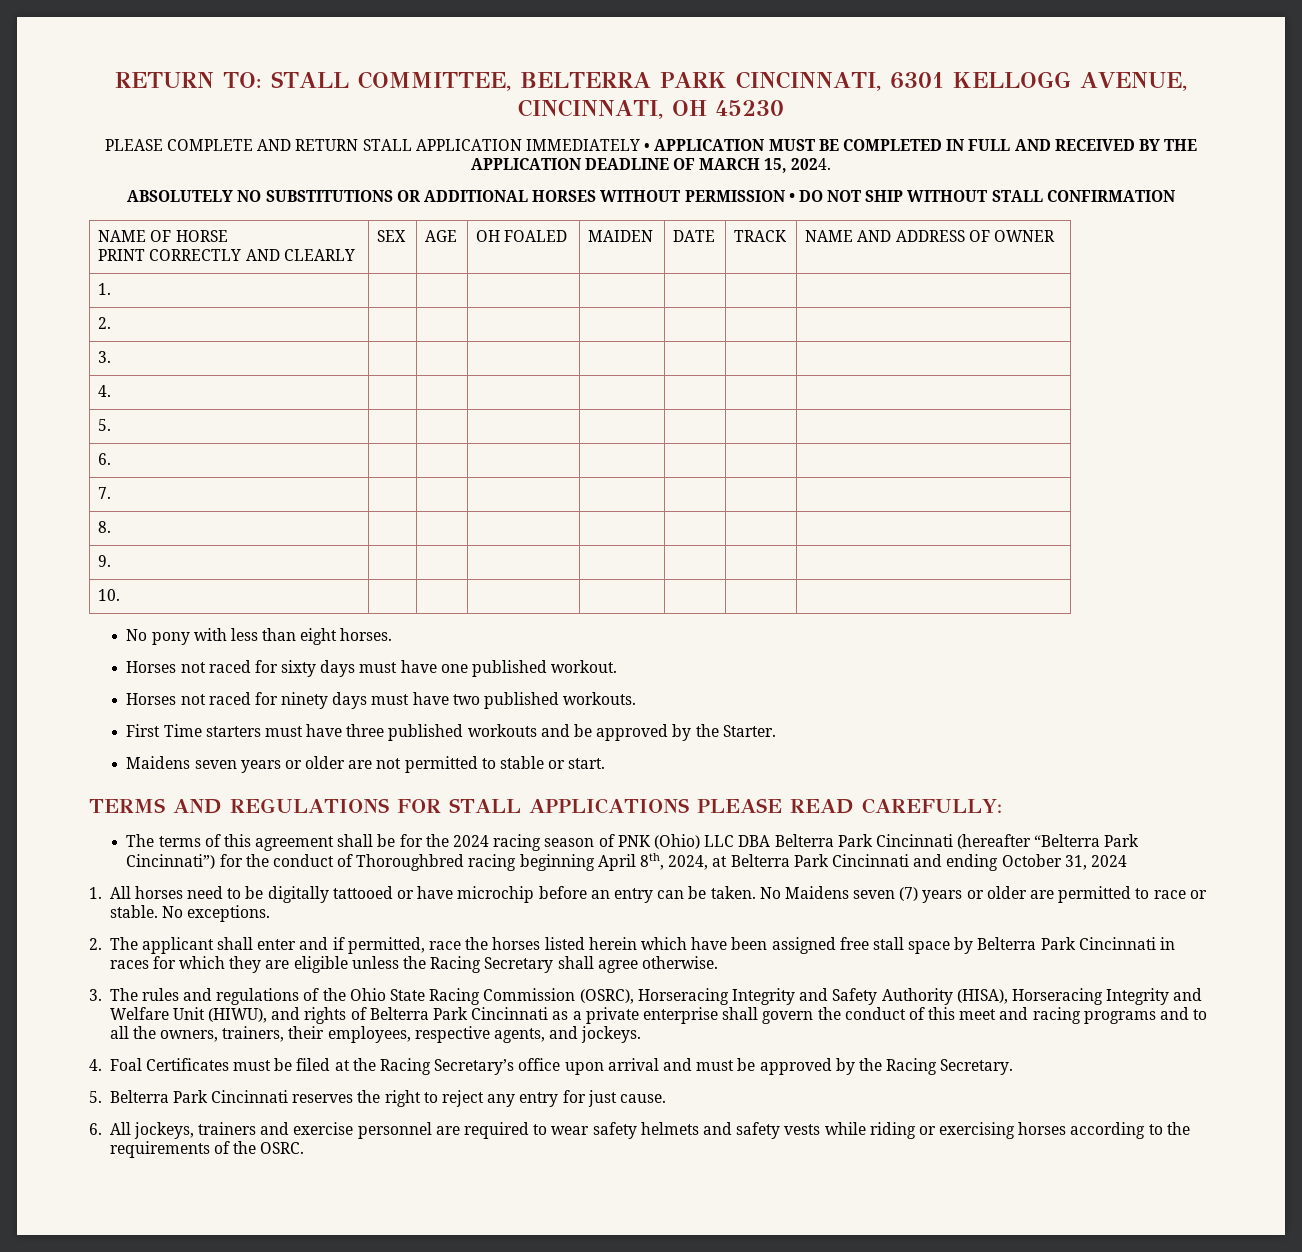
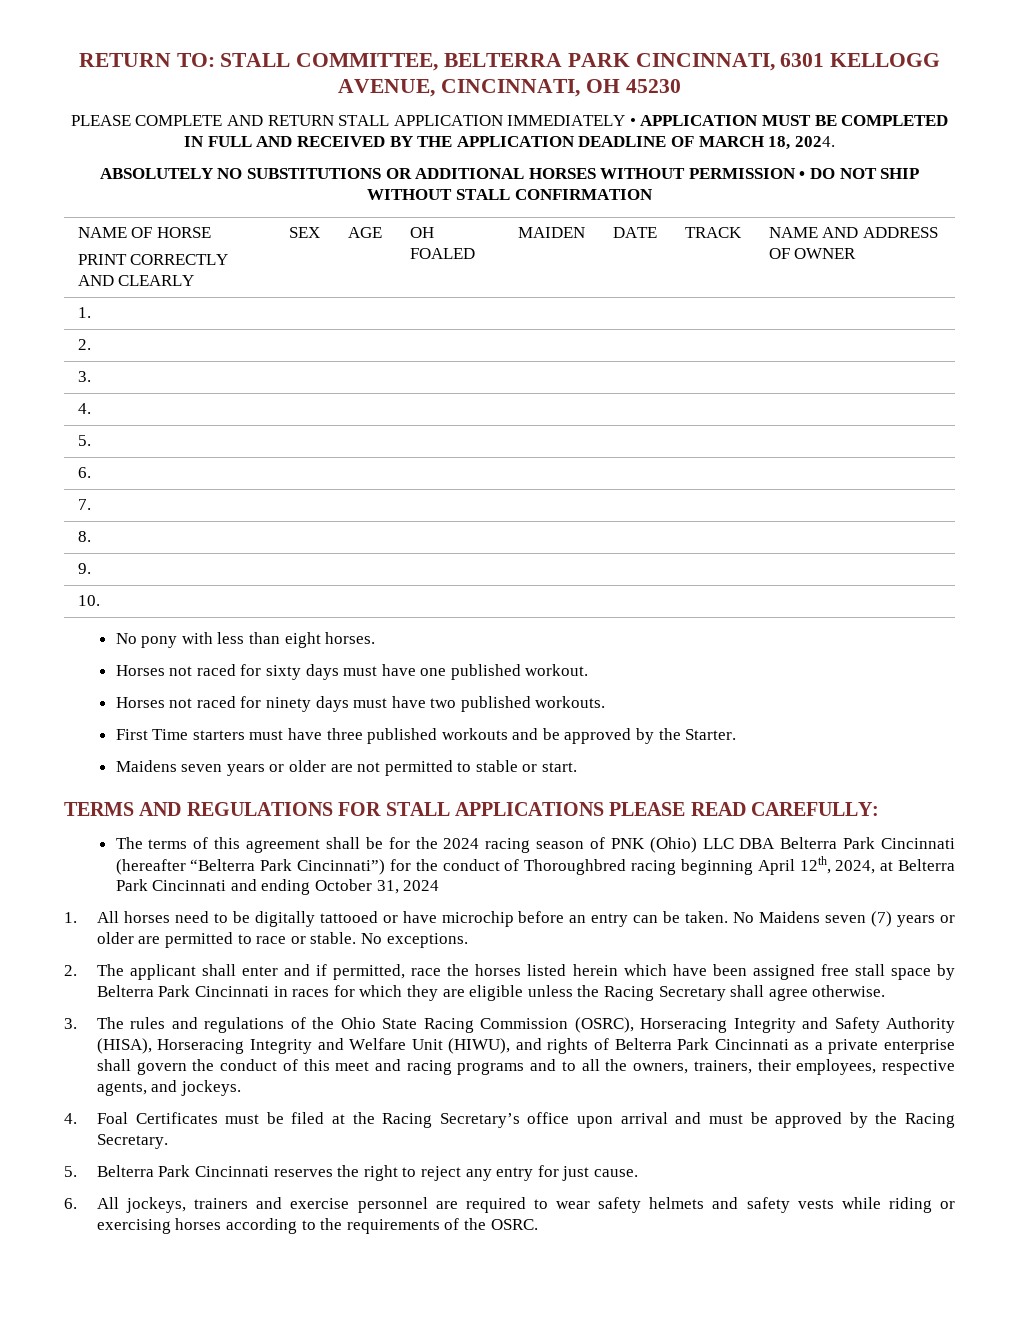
[764,158,788,173] 15, -> [768,136,791,150] 18,
[640,853,665,870] 8th, -> [799,856,831,874] 12th,

